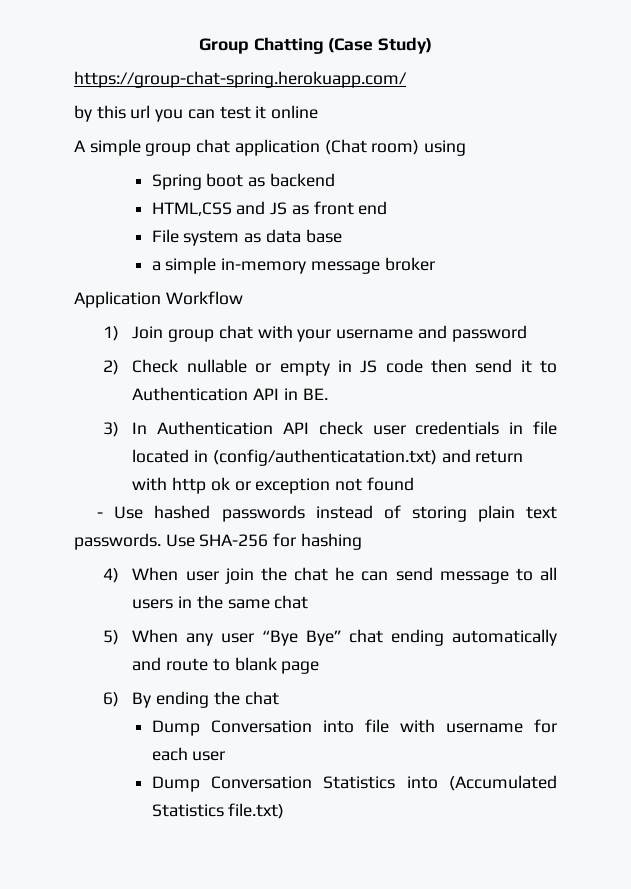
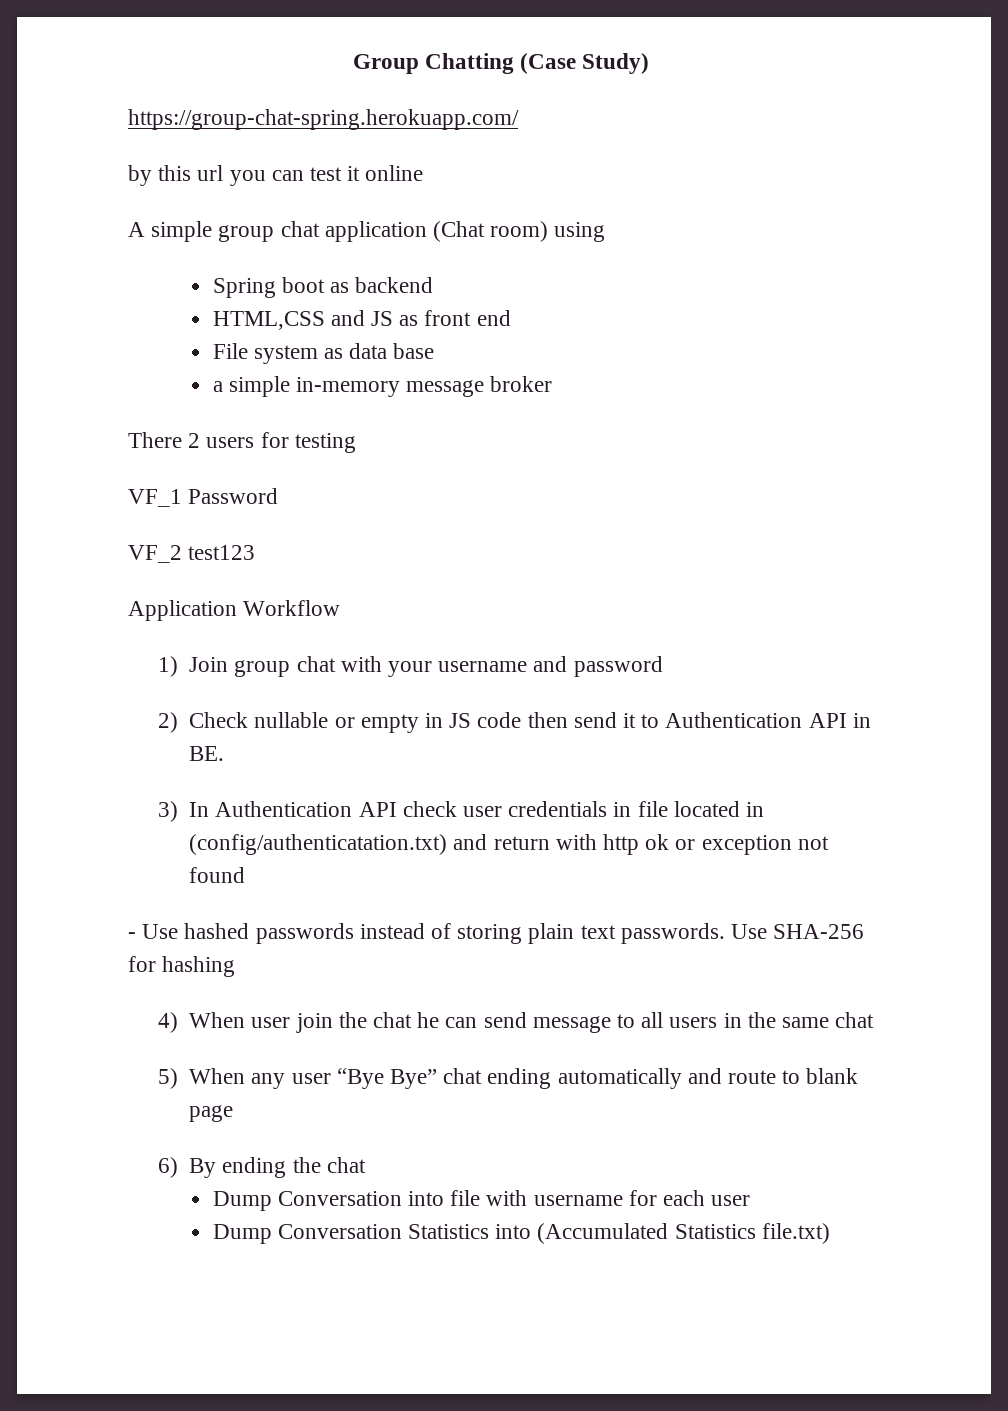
(435, 264) none -> [128,432,356,453] [128,488,279,507] [128,545,256,563] // There 2 users for testing // VF_1 Password // VF_2 test123

